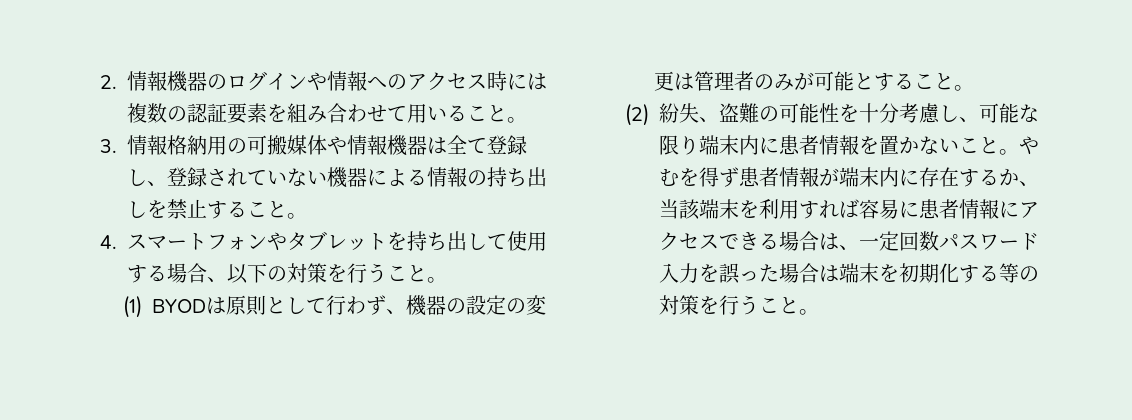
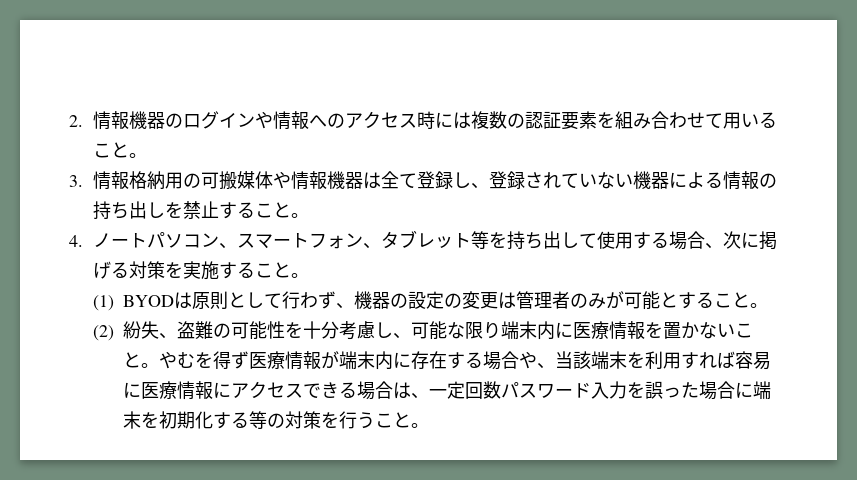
(117, 242) none -> [92,232,237,249] ノートパソコン、
[267,232,287,251] や -> [362,243,381,249] 、
(387, 241) none -> [470,231,489,249] 等
[227,263,387,284] 以下の対策を行う -> [722,231,777,250] [92,261,255,280] 次に掲げる対策を実施する
[779,135,820,155] 患者 -> [572,321,609,339] 医療
[739,167,780,187] 患者 -> [248,351,285,369] 医療
[999,168,1020,186] か -> [482,351,537,370] 場合や
[919,199,960,219] 患者 -> [140,381,177,399] 医療
[819,265,840,282] は -> [734,382,753,398] に

